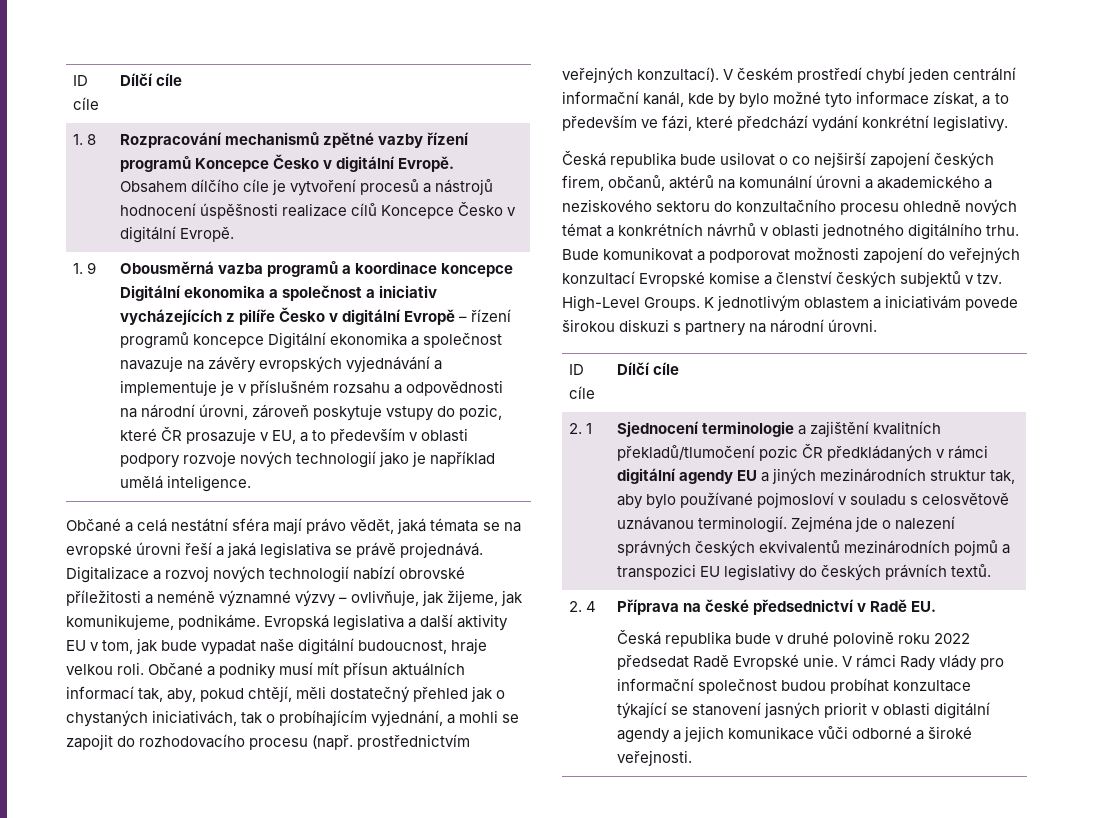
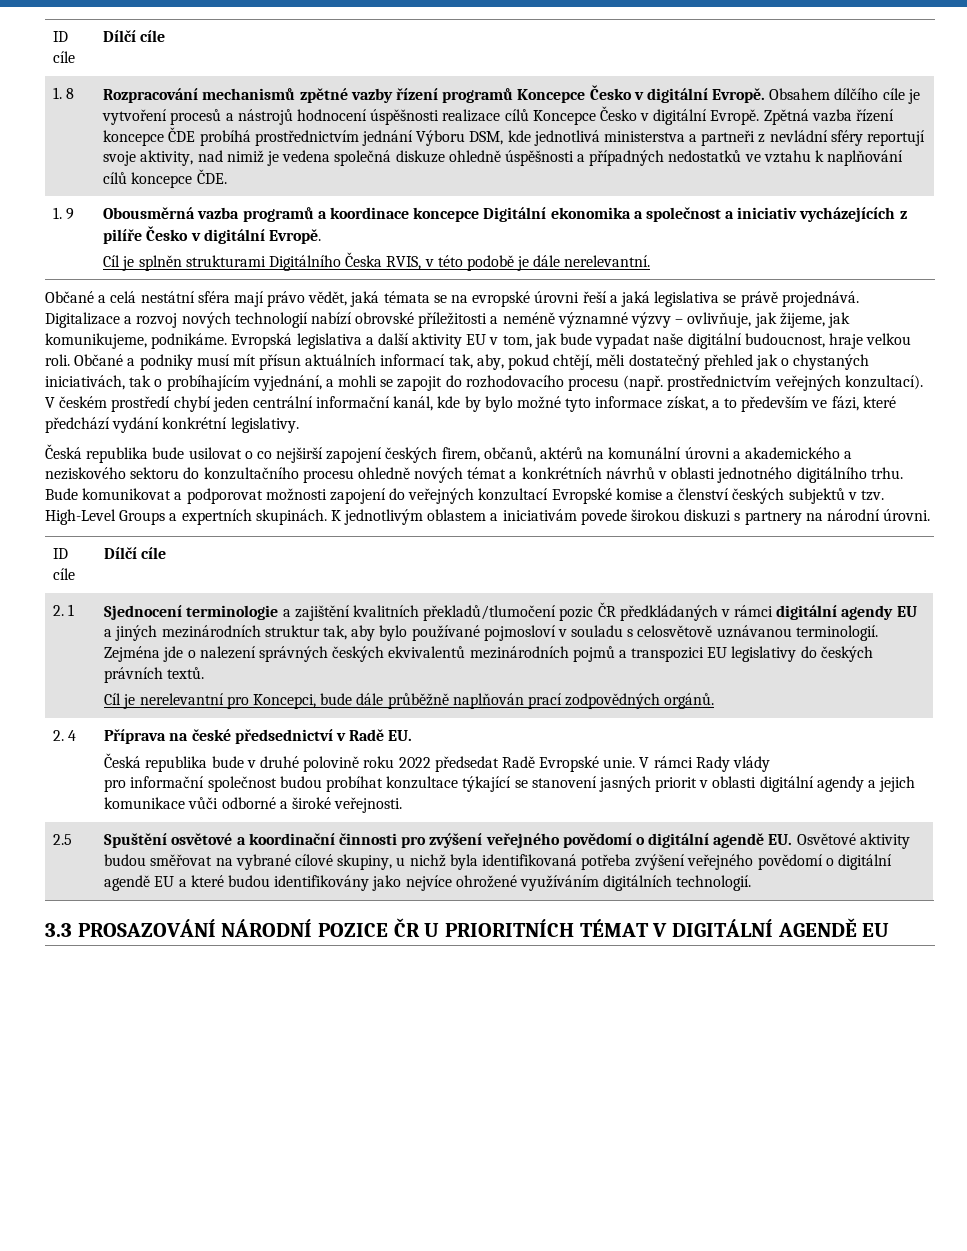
(234, 234) none -> [763,109,895,125] [103,127,926,146] [103,150,904,166] [103,169,227,188] Zpětná vazba řízení koncepce ČDE probíhá prostřednictvím jednání Výboru DSM, kde jednotlivá ministerstva a partneři z nevládní sféry reportují svoje aktivity, nad nimiž je vedena společná diskuze ohledně úspěšnosti a případných nedostatků ve vztahu k naplňování cílů koncepce ČDE.
[404,309,512,325] [119,332,503,349] [119,356,443,373] [119,380,504,396] [119,404,503,421] [119,426,469,444] [119,451,496,468] [119,475,251,492] Evropě – řízení programů koncepce Digitální ekonomika a společnost navazuje na závěry evropských vyjednávání a implementuje je v příslušném rozsahu a odpovědnosti na národní úrovni, zároveň poskytuje vstupy do pozic, které ČR prosazuje v EU, a to především v oblasti podpory rozvoje nových technologií jako je například umělá inteligence. -> [268,229,321,244] [103,252,651,271] Evropě. // Cíl je splněn strukturami Digitálního Česka RVIS, v této podobě je dále nerelevantní.
[644,297,701,311] Groups. -> [119,509,327,525] Groups a expertních skupinách.
(992, 570) none -> [104,693,715,709] // Cíl je nerelevantní pro Koncepci, bude dále průběžně naplňován prací zodpovědných orgánů.
(978, 662) none -> (771, 764) //
(692, 758) none -> [53,834,73,845] [104,833,910,849] [104,854,893,870] [104,875,752,891] [45,918,890,937] // 2.5 | Spuštění osvětové a koordinační činnosti pro zvýšení veřejného povědomí o digitální agendě EU. Osvětové aktivity budou směřovat na vybrané cílové skupiny, u nichž byla identifikovaná potřeba zvýšení veřejného povědomí o digitální agendě EU a které budou identifikovány jako nejvíce ohrožené využíváním digitálních technologií. // 3.3 PROSAZOVÁNÍ NÁRODNÍ POZICE ČR U PRIORITNÍCH TÉMAT V DIGITÁLNÍ AGENDĚ EU

